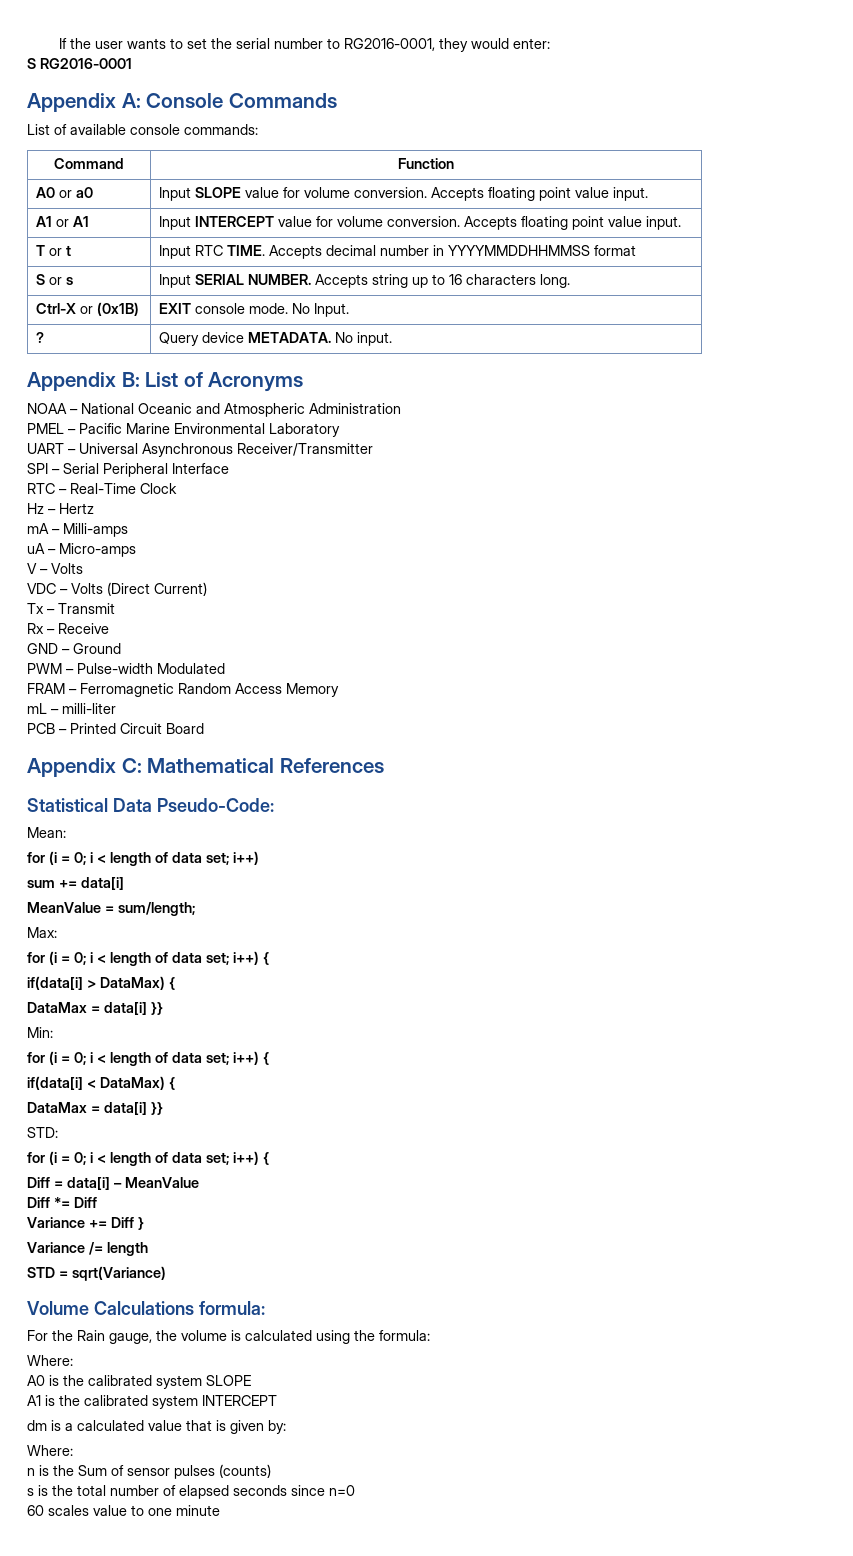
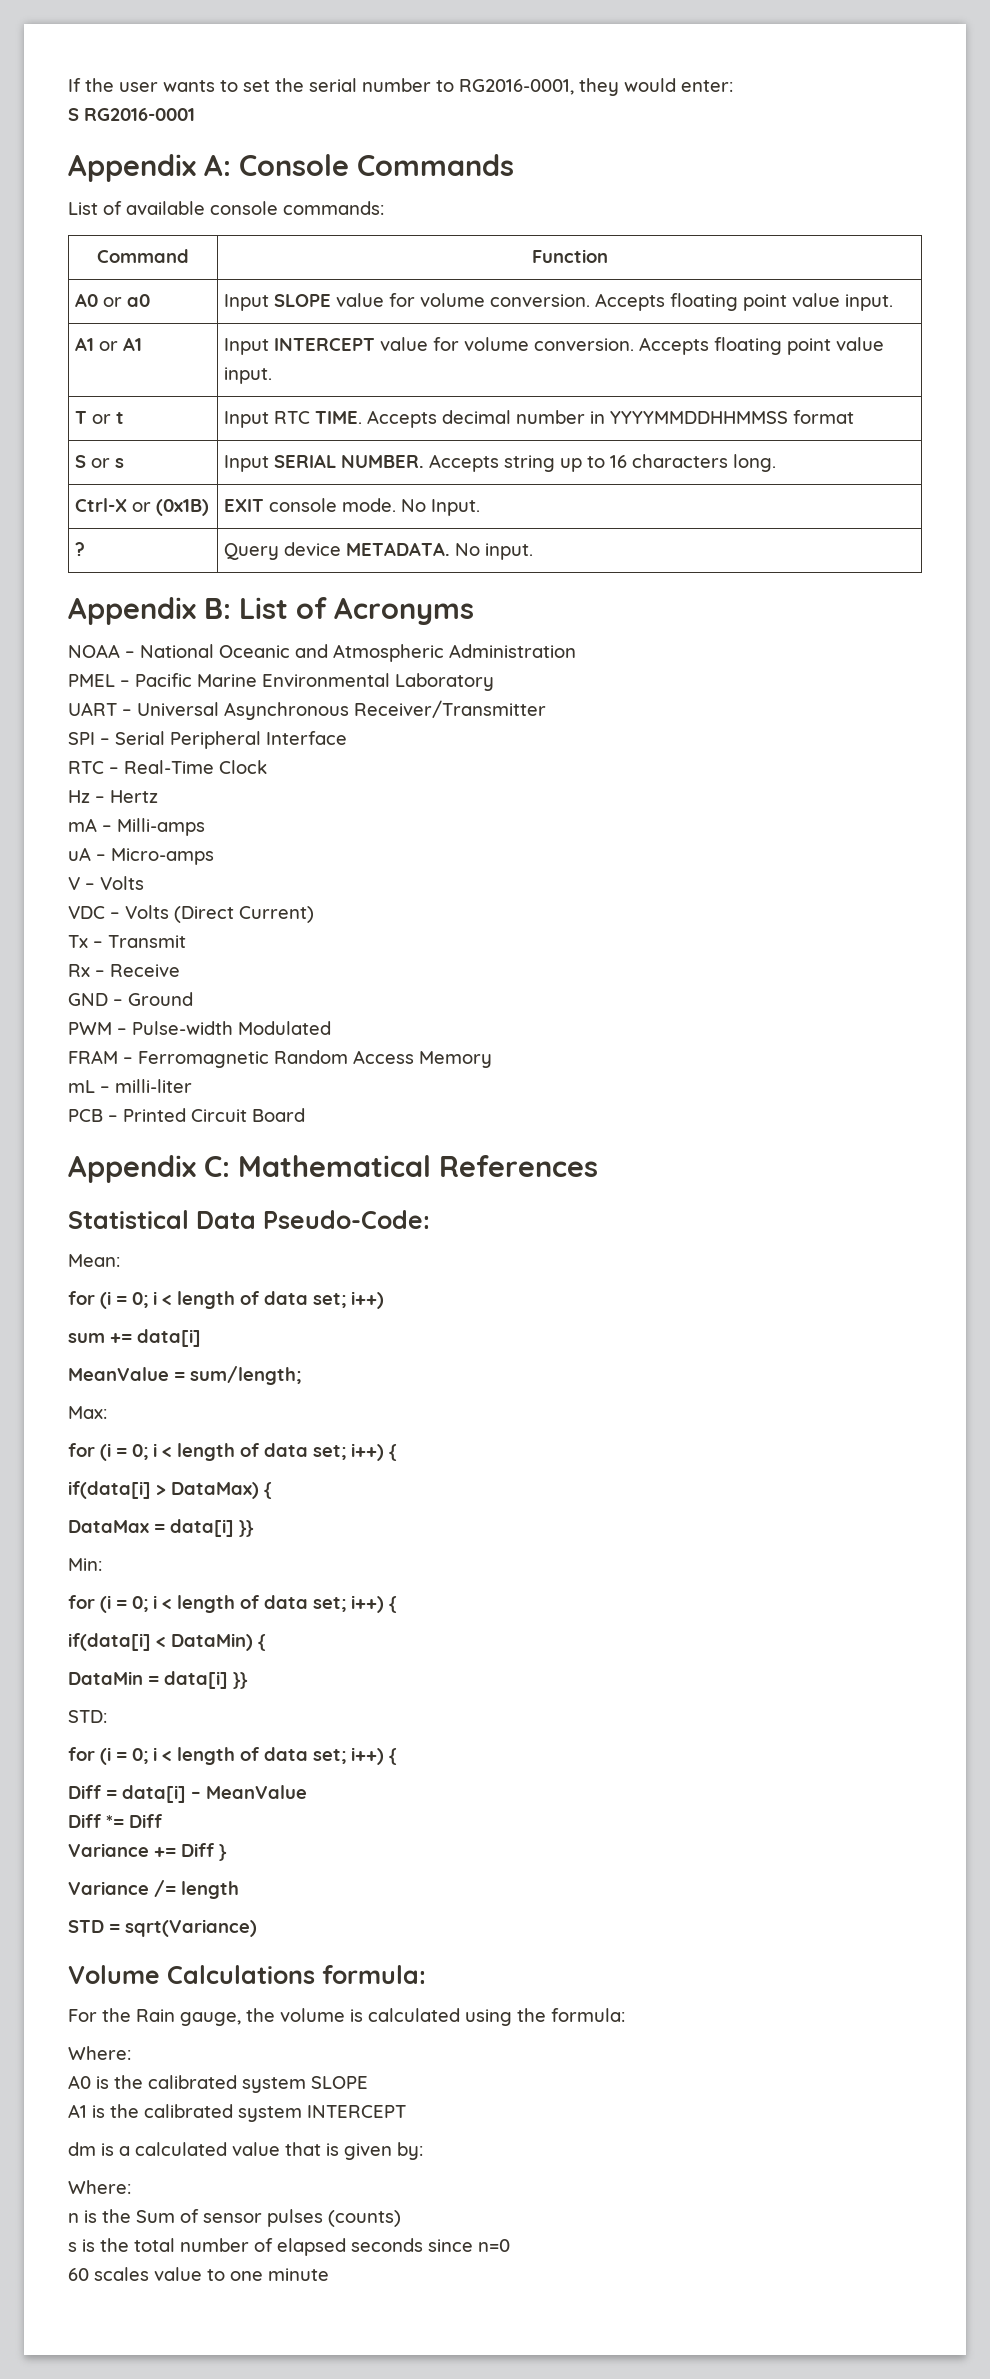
[100,1076,175,1090] [27,1102,87,1113] DataMax) { // DataMax -> [171,1633,266,1651] [68,1671,143,1685] DataMin) { // DataMin

